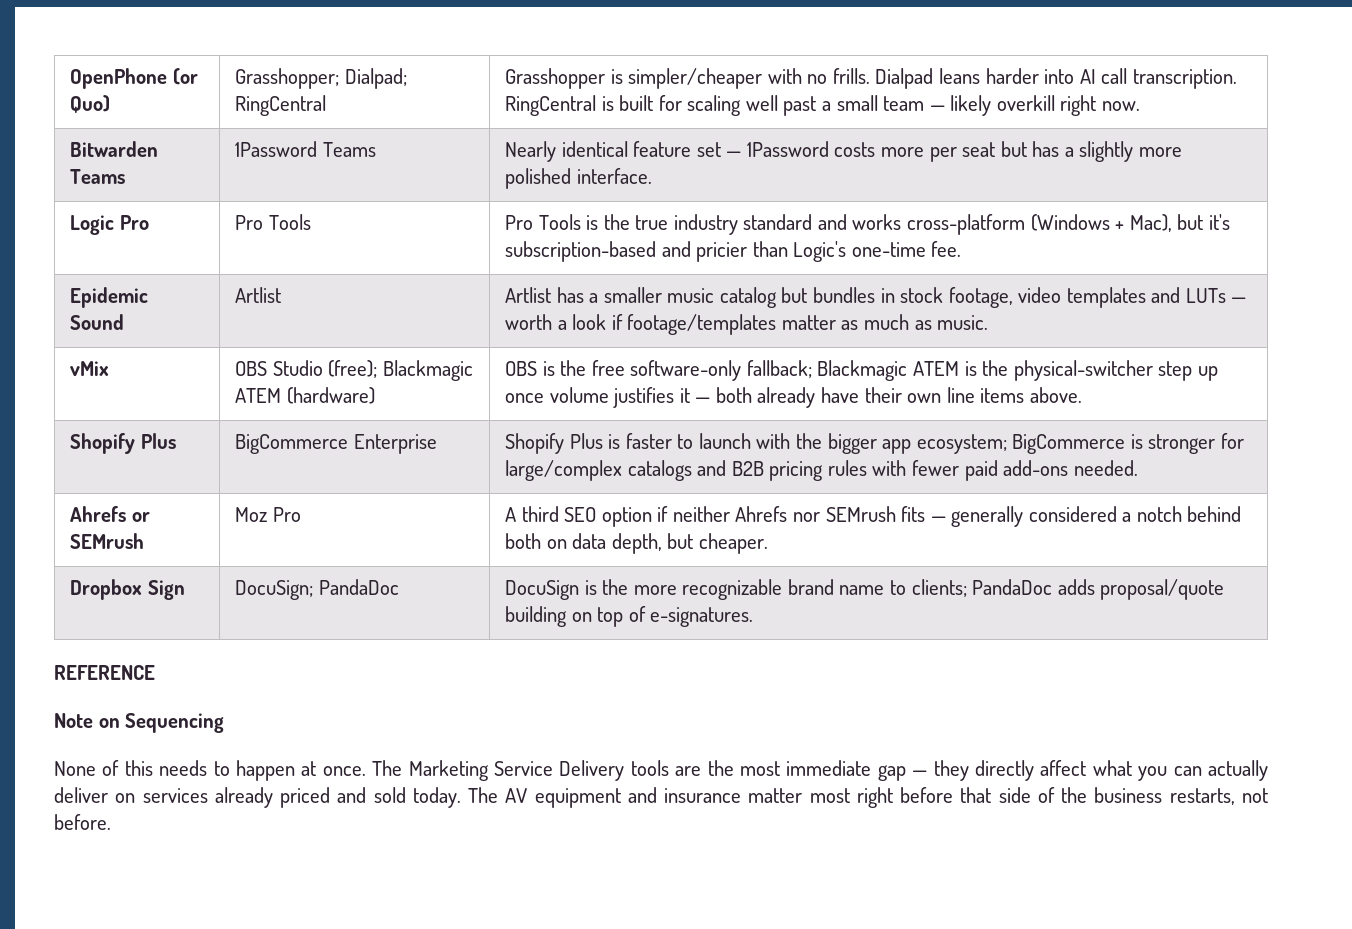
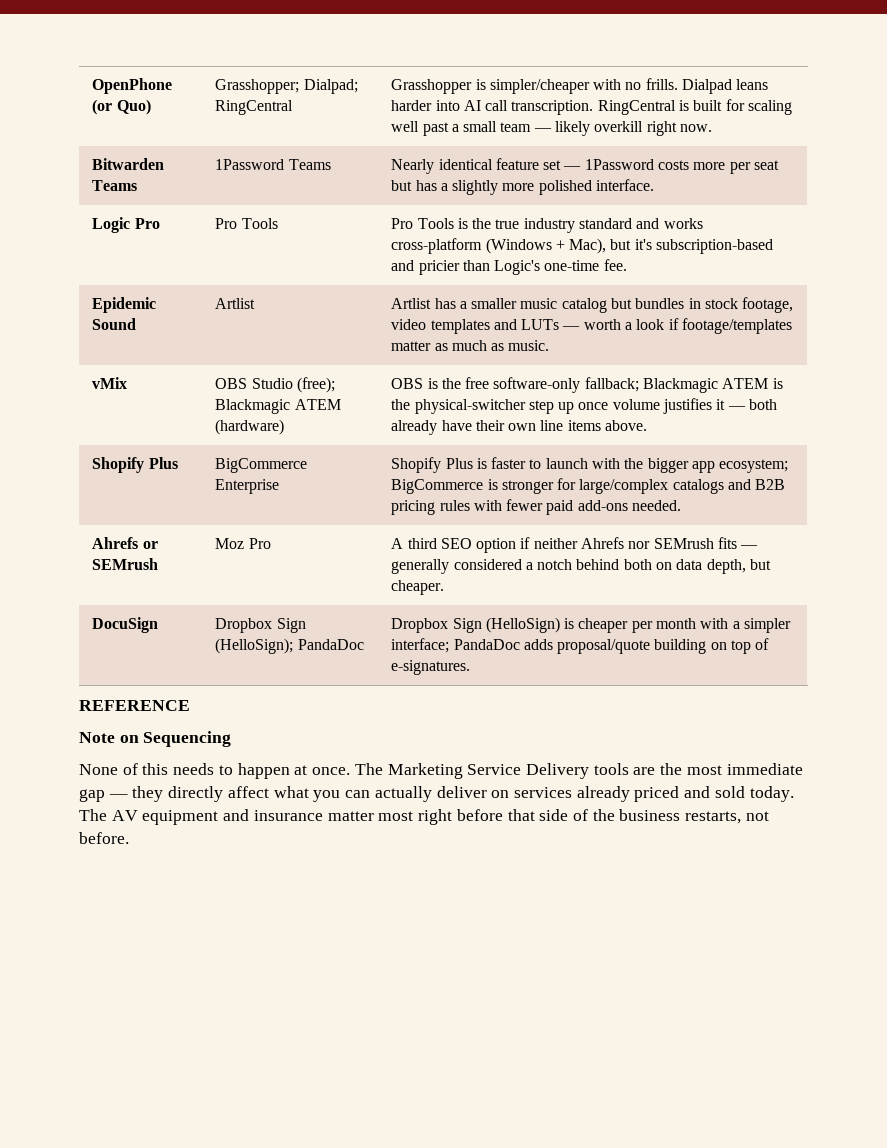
[70,579,185,600] [235,580,314,600] Dropbox Sign | DocuSign; -> [92,617,159,633] [215,618,306,633] [215,638,294,654] DocuSign | Dropbox Sign (HelloSign);
[505,579,967,600] DocuSign is the more recognizable brand name to clients; -> [391,617,792,633] [391,638,450,653] Dropbox Sign (HelloSign) is cheaper per month with a simpler interface;

